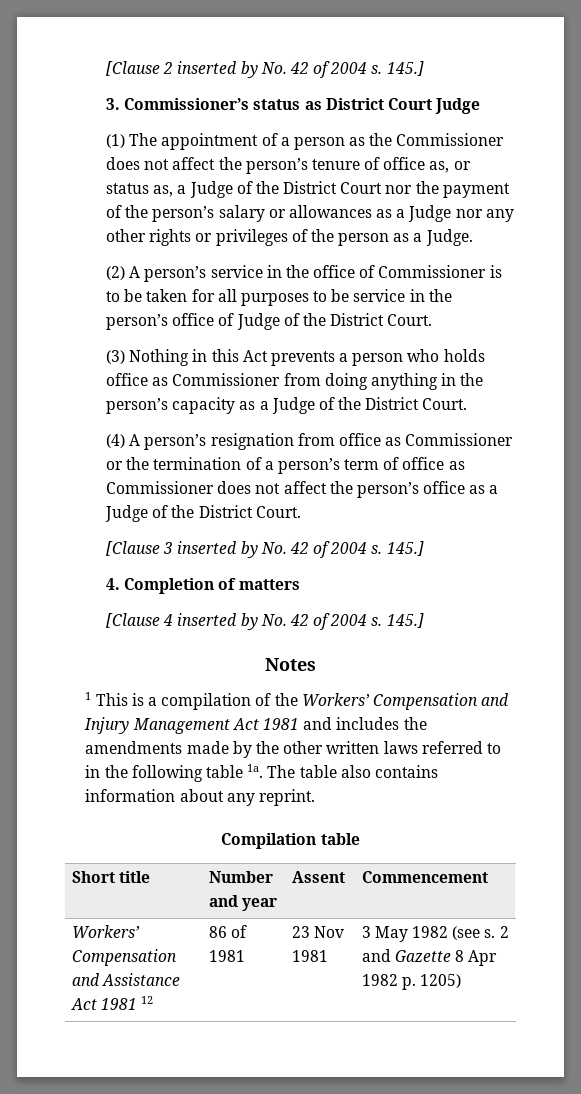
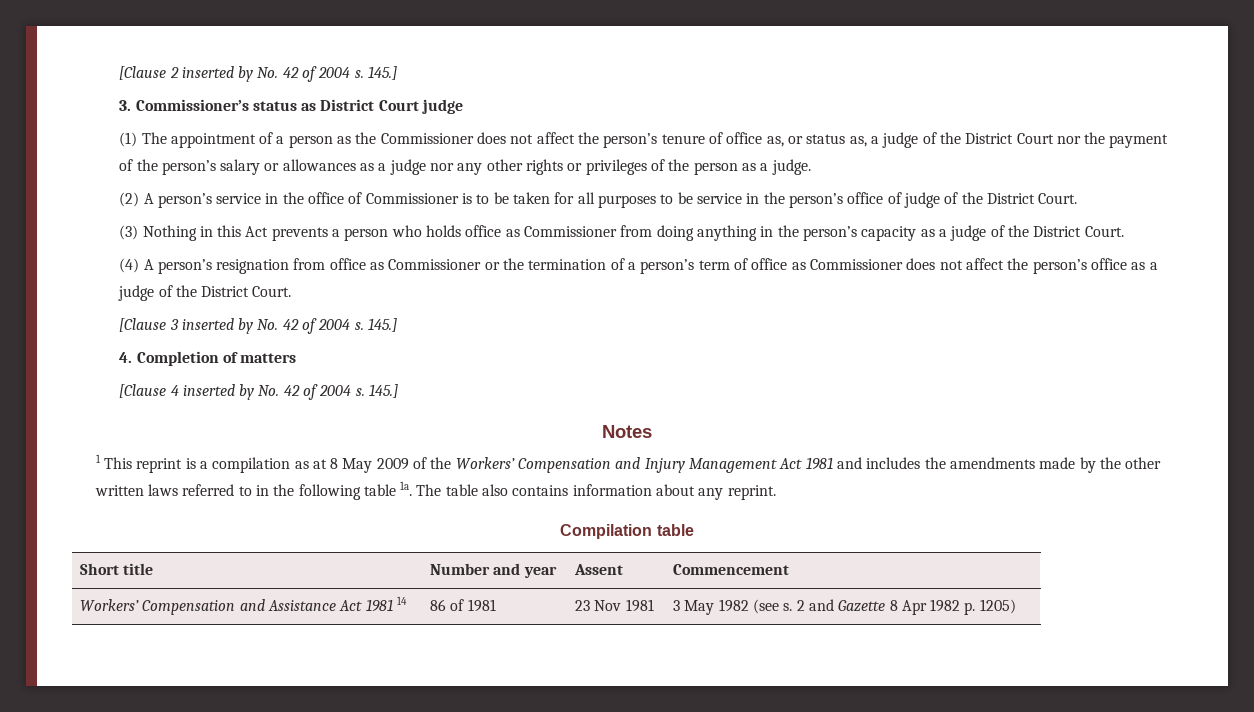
[435,98,481,114] Judge -> [422,99,464,114] judge
[189,181,233,198] Judge -> [882,132,919,148] judge
[408,205,452,222] Judge -> [389,159,426,175] judge
[425,229,473,246] Judge. -> [771,159,811,175] judge.
[236,313,280,330] Judge -> [903,192,940,208] judge
[271,397,315,414] Judge -> [950,225,987,241] judge
[104,505,148,522] Judge -> [118,285,155,301] judge
(128, 699) none -> [136,458,183,473] reprint
(252, 701) none -> [294,458,409,473] as at 8 May 2009
[141,996,154,1004] 12 -> [396,596,407,605] 14

